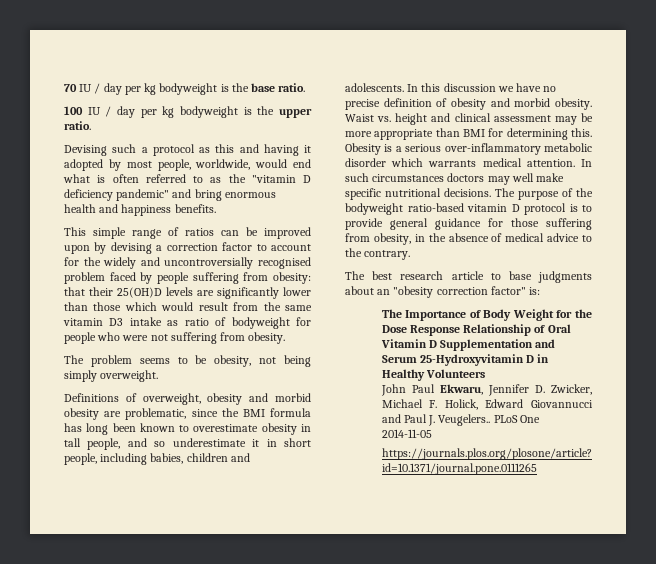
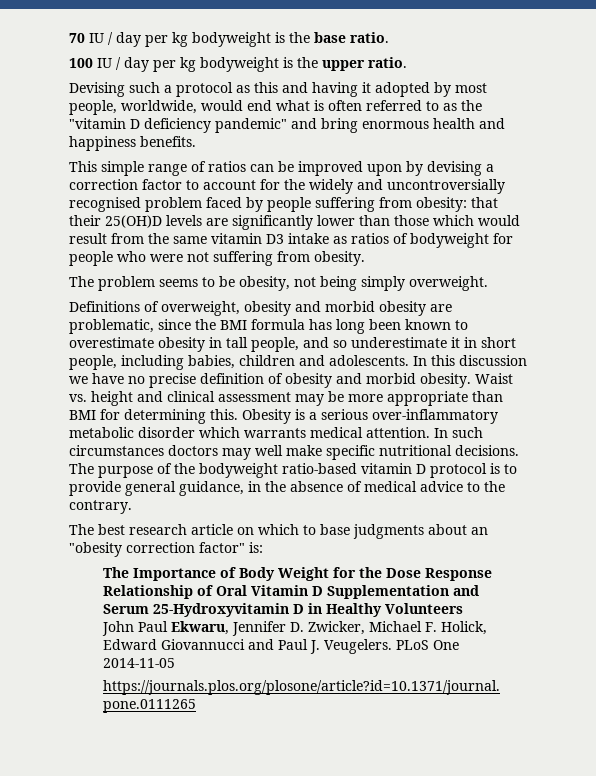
[184,318,209,326] ratio -> [351,233,389,244] ratios
[435,218,592,230] [345,233,411,245] guidance for those suffering from obesity, -> [179,481,244,496] guidance,
(484, 275) none -> [237,524,299,535] on which
[438,414,491,426] Veugelers.. -> [323,639,392,654] Veugelers.

